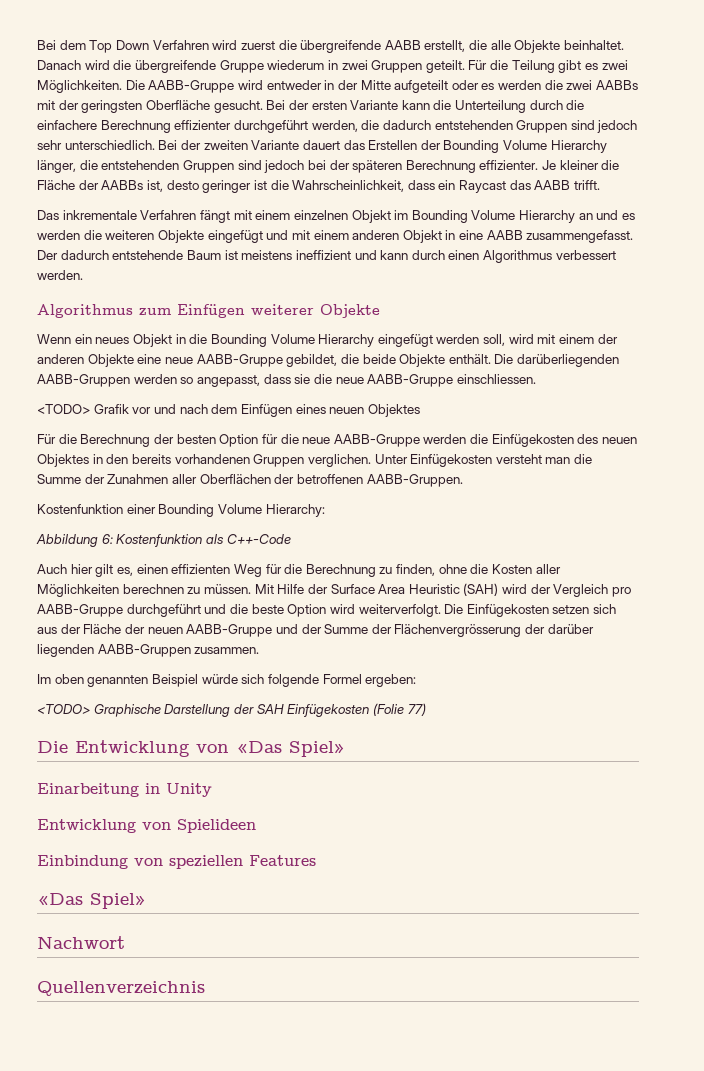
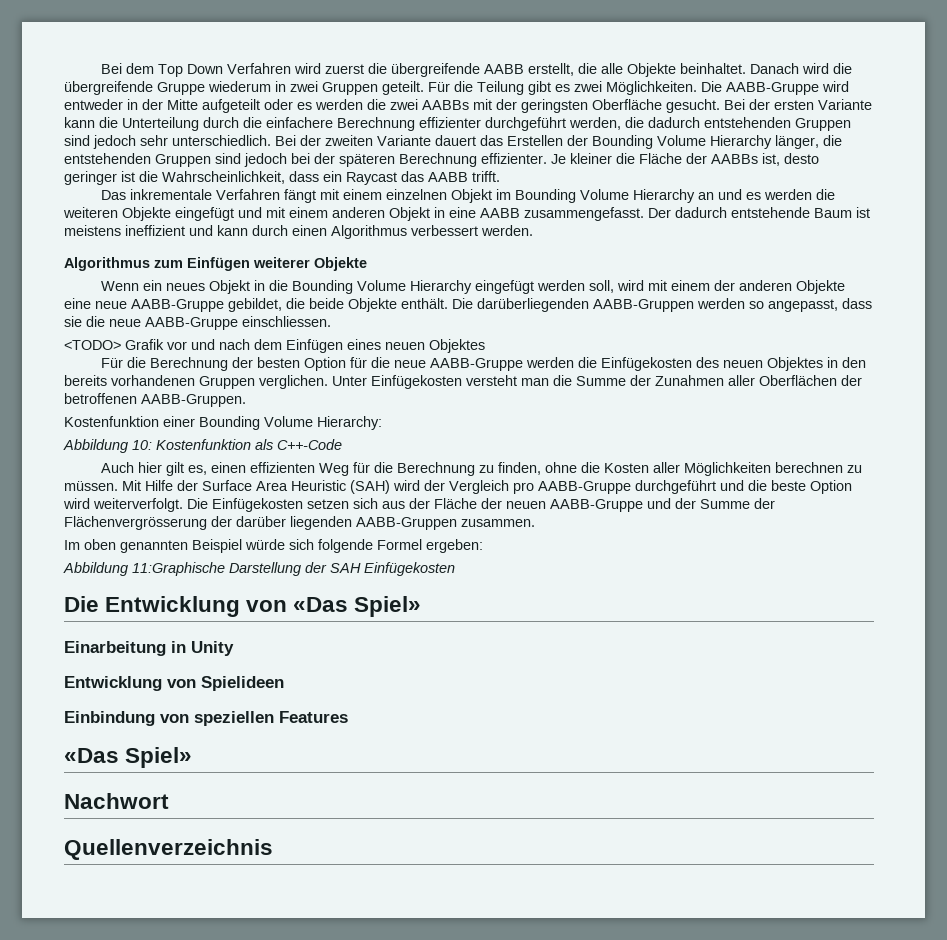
[101,534,113,544] 6: -> [132,440,152,450] 10:
[37,704,161,717] <TODO> Graphische -> [63,562,225,576] Abbildung 11:Graphische
[372,703,426,716] (Folie 77) -> (455, 569) none

